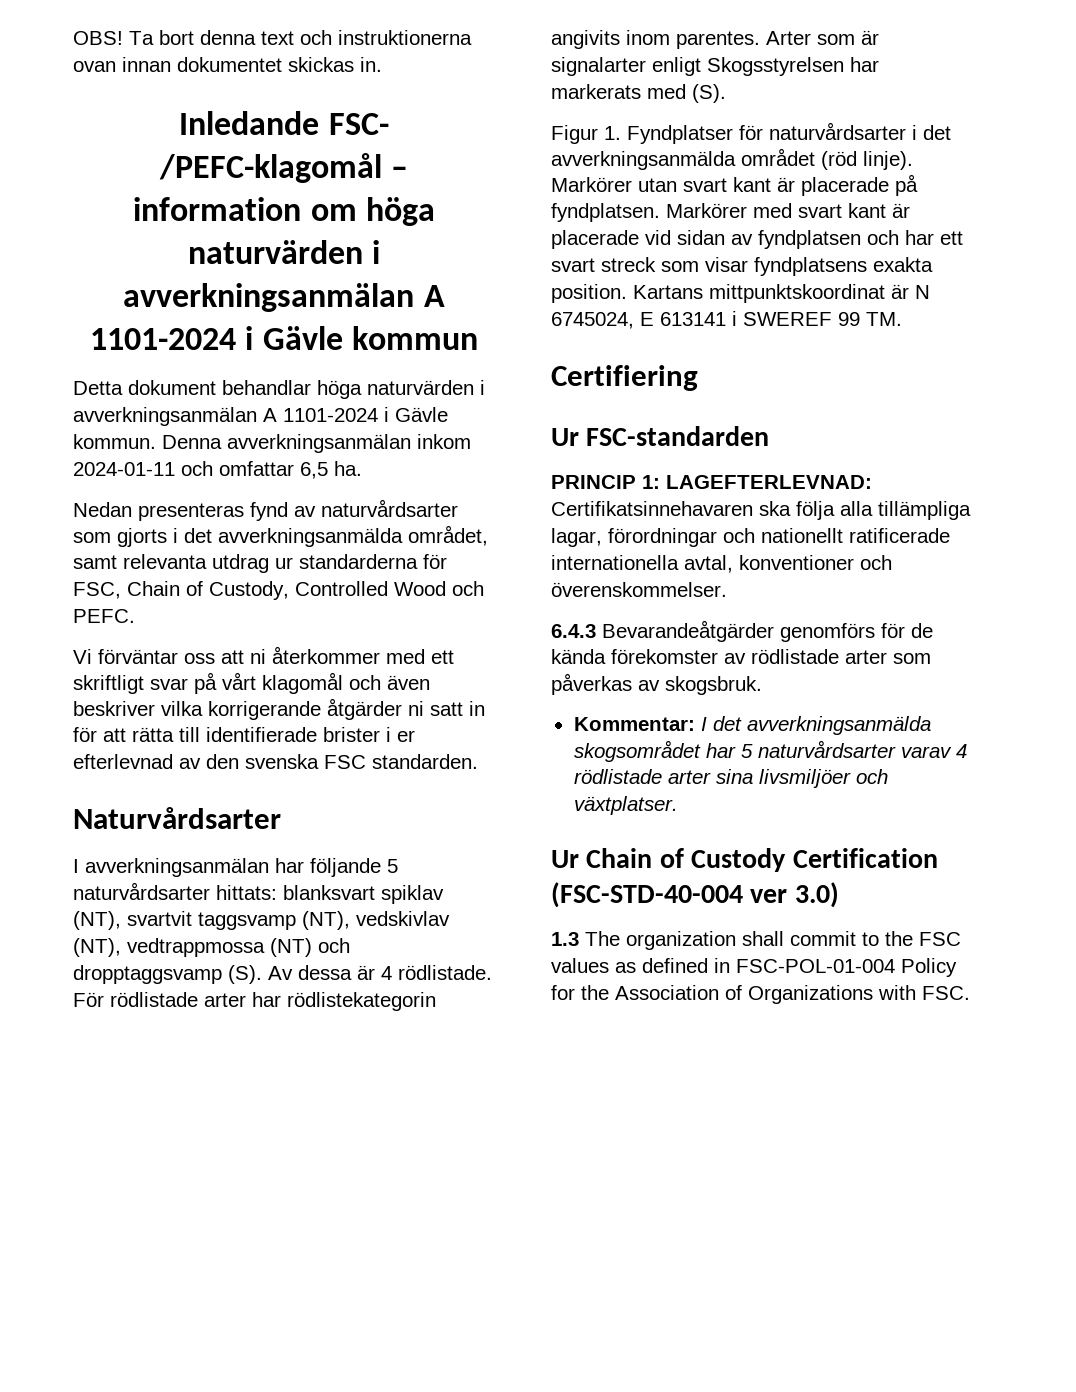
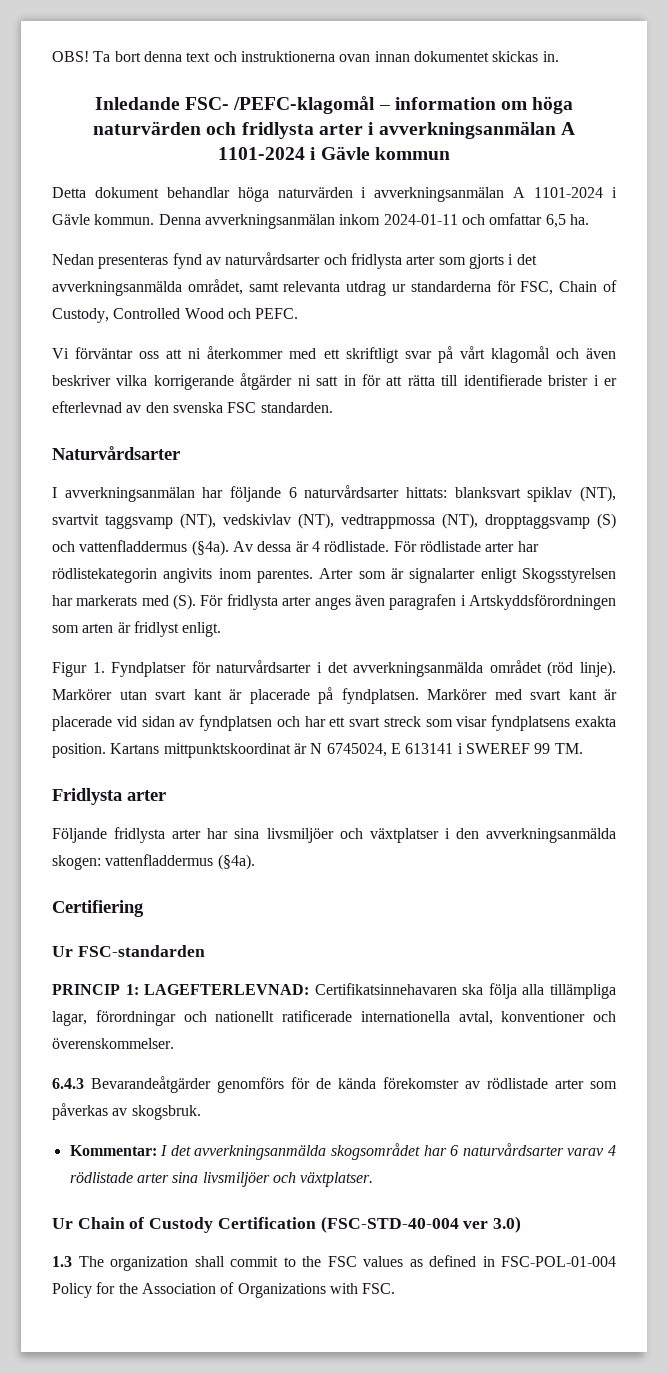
(363, 252) none -> [206,122,363,139] och fridlysta arter
(458, 508) none -> [323,253,436,269] och fridlysta arter
[387,859,398,873] 5 -> [288,487,297,498] 6
[270,938,350,957] [73,965,262,984] (NT) och dropptaggsvamp (S). -> [442,513,616,529] [52,540,229,556] (NT), dropptaggsvamp (S) och vattenfladdermus (§4a).
(726, 93) none -> [200,594,617,610] [52,621,222,637] För fridlysta arter anges även paragrafen i Artskyddsförordningen som arten är fridlyst enligt.
(902, 319) none -> [52,788,166,805] [52,827,617,843] [52,854,255,870] // Fridlysta arter // Följande fridlysta arter har sina livsmiljöer och växtplatser i den avverkningsanmälda skogen: vattenfladdermus (§4a).
[740,744,753,758] 5 -> [450,1145,459,1156] 6

